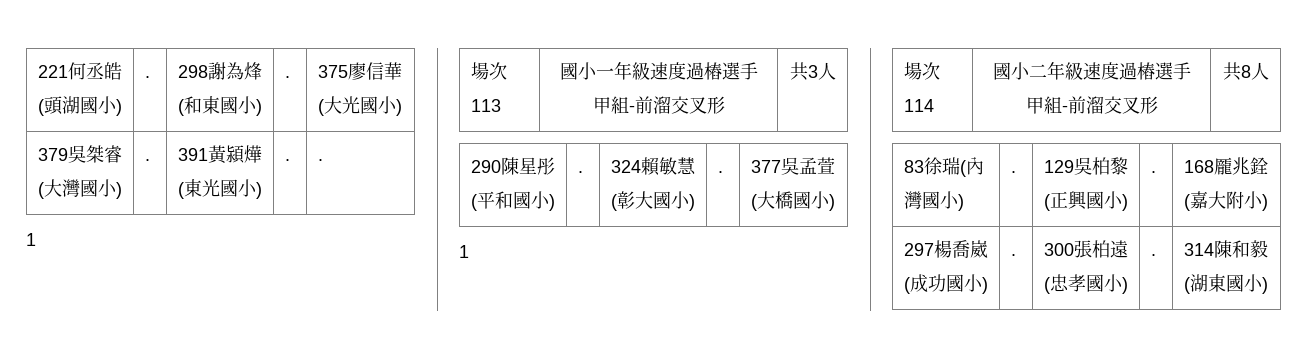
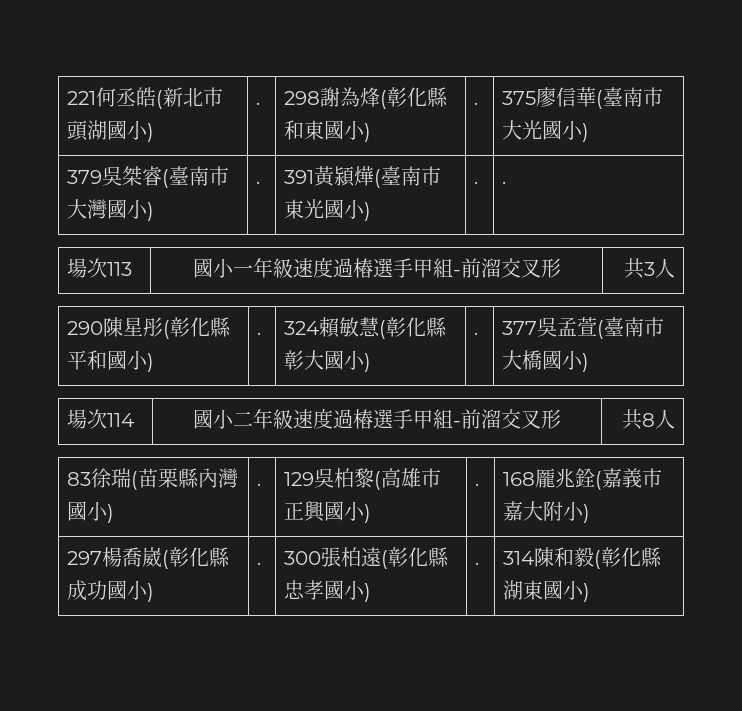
(44, 107) none -> [162,87,223,107] 新北市
(184, 107) none -> [386,87,448,107] 彰化縣
(324, 107) none -> [602,87,663,107] 臺南市
(44, 190) none -> [168,166,229,186] 臺南市
(184, 190) none -> [380,166,441,186] 臺南市
[26,233,36,246] // 1 -> (506, 182) none
(477, 202) none -> [169,317,231,337] 彰化縣
(635, 200) none -> [405,317,447,337] [283,350,304,370] 化縣彰
(757, 202) none -> [603,317,664,337] 臺南市
[459,245,469,258] // 1 -> (589, 362) none
(966, 168) none -> [137,468,199,488] 苗栗縣
(1050, 202) none -> [380,468,441,488] 高雄市
(1208, 200) none -> [621,468,662,488] [502,501,523,521] 義市嘉
(910, 285) none -> [168,547,230,567] 彰化縣
(1050, 285) none -> [387,547,449,567] 彰化縣
(1190, 285) none -> [600,547,662,567] 彰化縣

